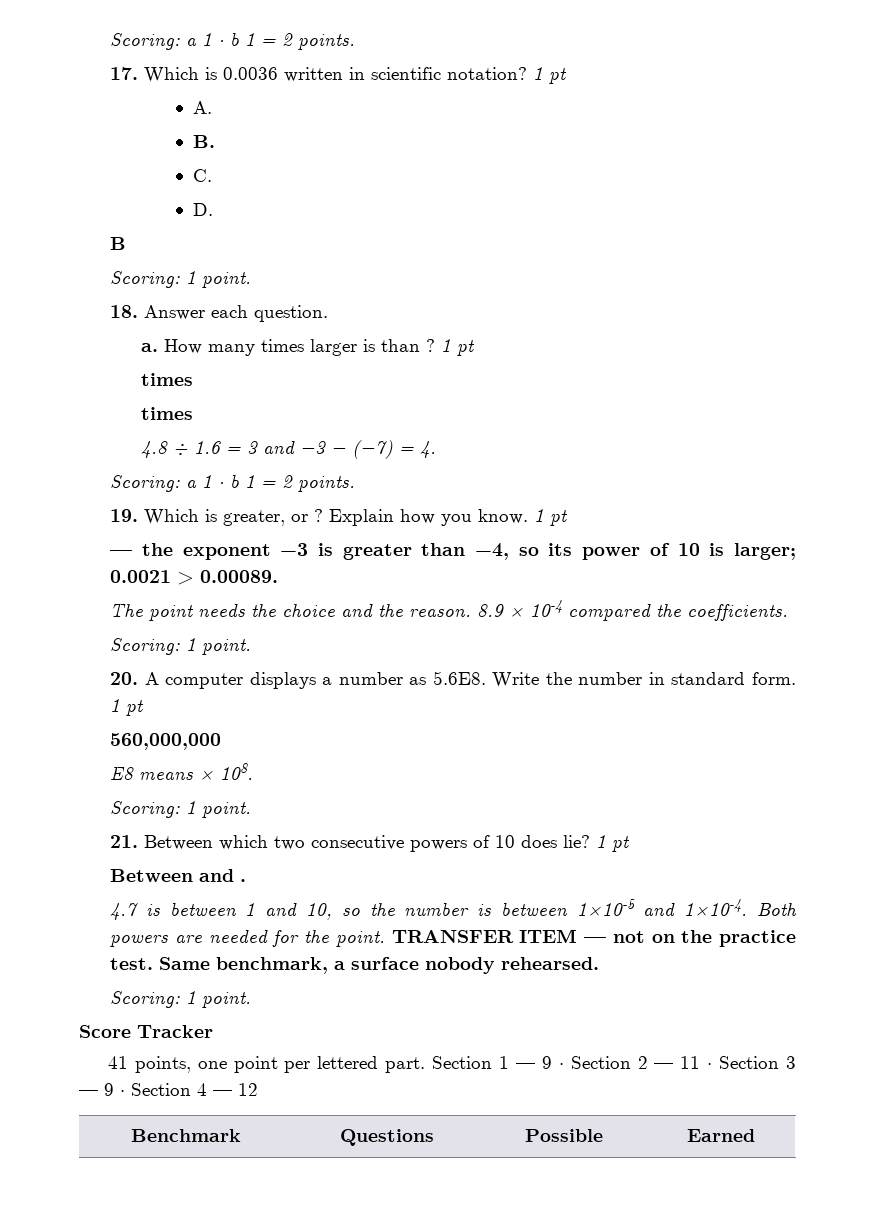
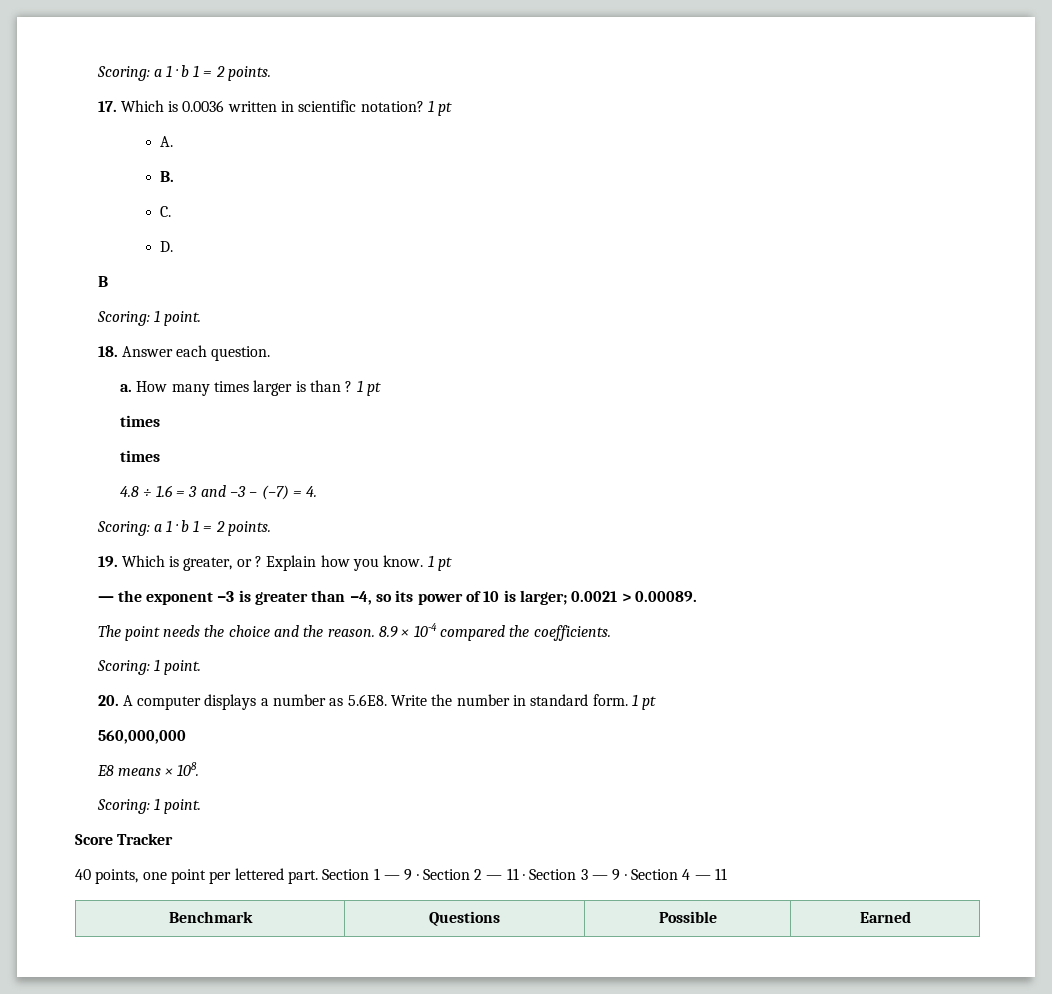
[110,835,631,852] [110,869,247,882] [110,899,797,920] [110,929,796,947] [110,957,600,974] [110,991,252,1008] // 21. Between which two consecutive powers of 10 does lie? 1 pt // Between and . // 4.7 is between 1 and 10, so the number is between 1×10-5 and 1×10-4. Both powers are needed for the point. TRANSFER ITEM — not on the practice test. Same benchmark, a surface nobody rehearsed. // Scoring: 1 point. -> (202, 806) none
[107,1056,128,1069] 41 -> [75,869,91,880] 40
[238,1083,258,1096] 12 -> [715,868,728,880] 11

